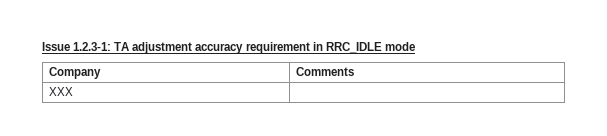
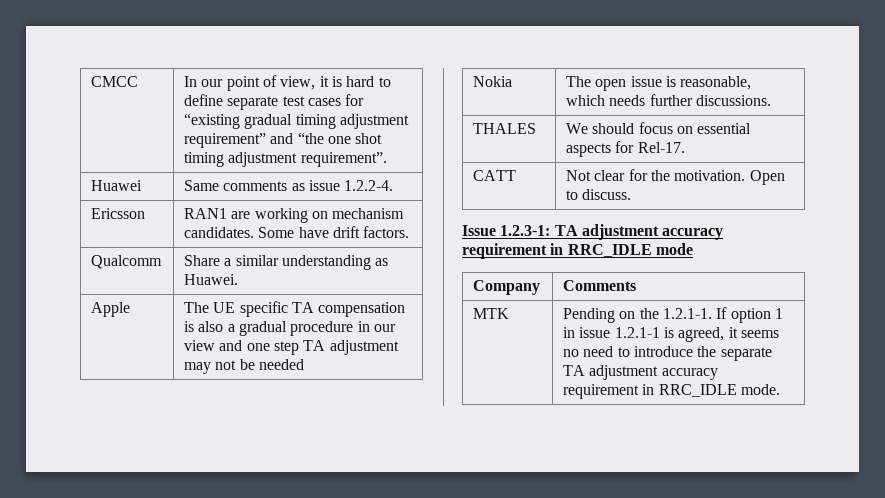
(42, 46) none -> [91,76,139,87] [184,75,391,91] [184,94,365,110] [184,113,410,129] [184,132,383,148] [184,152,387,167] [91,180,143,191] [184,180,394,191] [91,208,146,219] [184,208,405,223] [184,226,410,238] [91,255,163,269] [184,255,389,270] [184,274,239,285] [91,302,131,317] [184,301,406,317] [184,321,396,336] [184,340,399,355] [184,359,305,374] [473,76,513,87] [566,76,752,91] [566,94,772,106] [473,123,537,134] [566,122,752,134] [566,141,685,157] [473,170,517,181] [566,169,785,185] [566,189,632,200] CMCC | In our point of view, it is hard to define separate test cases for “existing gradual timing adjustment requirement” and “the one shot timing adjustment requirement”. // Huawei | Same comments as issue 1.2.2-4. // Ericsson | RAN1 are working on mechanism candidates. Some have drift factors. // Qualcomm | Share a similar understanding as Huawei. // Apple | The UE specific TA compensation is also a gradual procedure in our view and one step TA adjustment may not be needed // Nokia | The open issue is reasonable, which needs further discussions. // THALES | We should focus on essential aspects for Rel-17. // CATT | Not clear for the motivation. Open to discuss. //
[49,87,74,96] XXX | -> [473,308,510,319] [563,307,783,323] [563,327,779,342] [563,346,772,361] [563,365,718,380] [563,384,781,399] MTK | Pending on the 1.2.1-1. If option 1 in issue 1.2.1-1 is agreed, it seems no need to introduce the separate TA adjustment accuracy requirement in RRC_IDLE mode.

